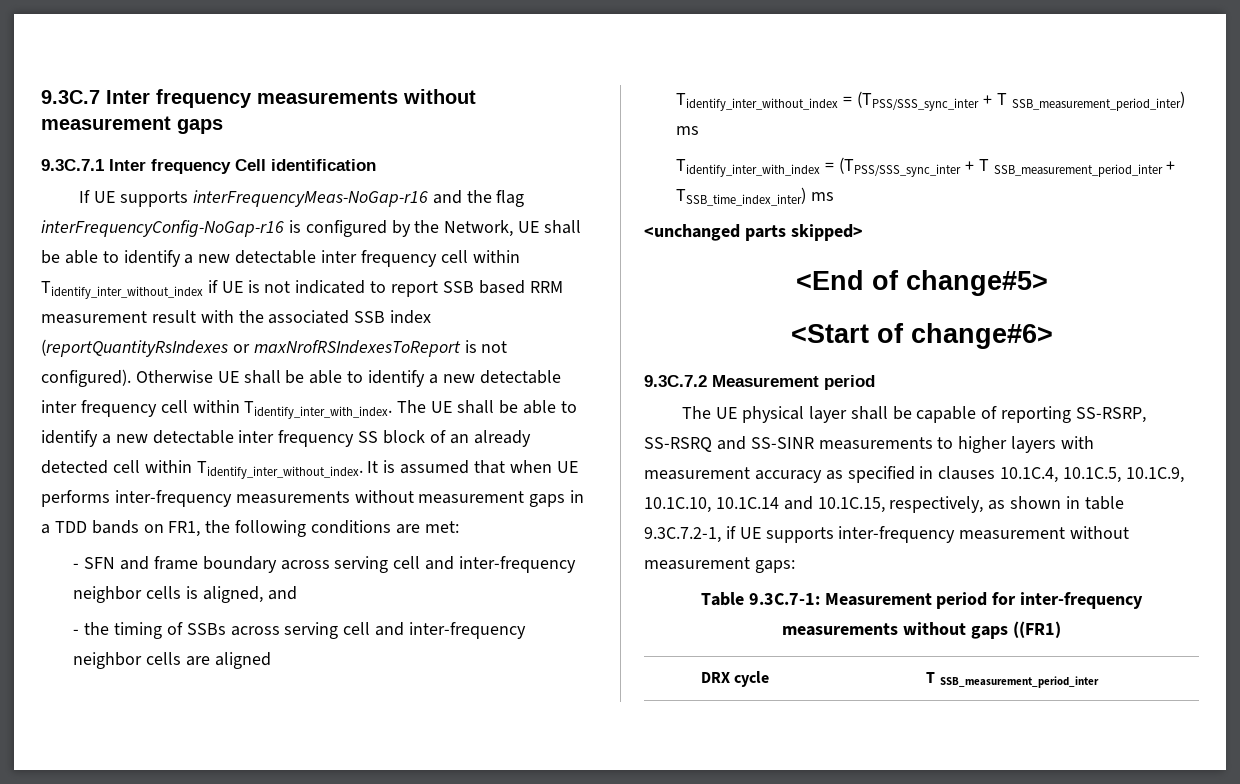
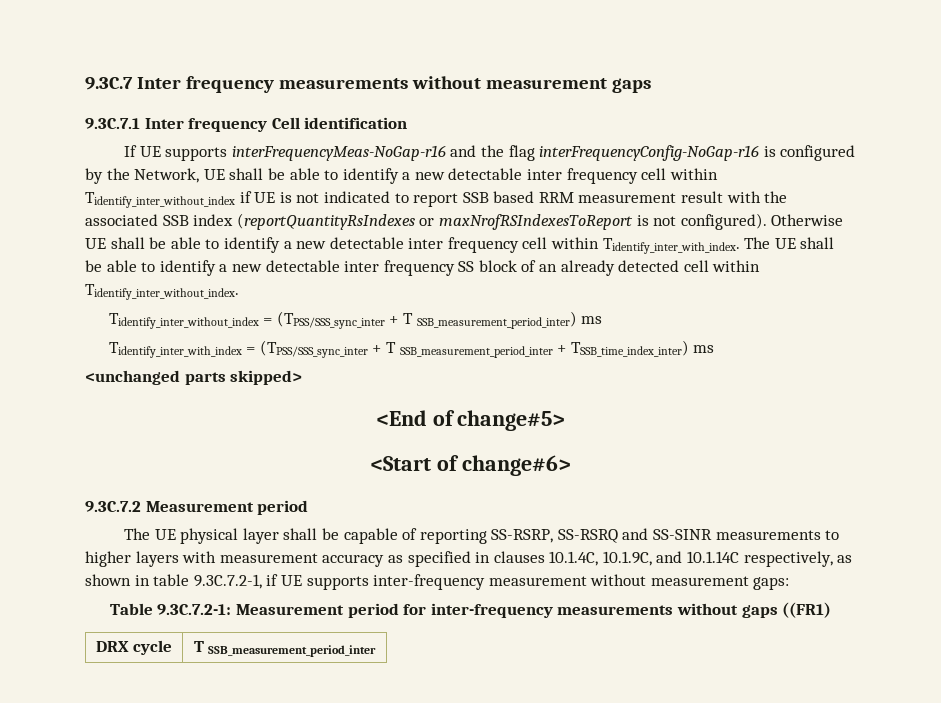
[367,460,578,474] [41,490,585,507] [41,520,459,537] [73,556,577,573] [73,586,297,603] [73,622,527,639] [73,652,271,669] It is assumed that when UE performs inter-frequency measurements without measurement gaps in a TDD bands on FR1, the following conditions are met: // - SFN and frame boundary across serving cell and inter-frequency neighbor cells is aligned, and // - the timing of SSBs across serving cell and inter-frequency neighbor cells are aligned -> (239, 292) none
[1000,467,1184,483] [644,496,885,513] 10.1C.4, 10.1C.5, 10.1C.9, 10.1C.10, 10.1C.14 and 10.1C.15, -> [549,551,740,566] 10.1.4C, 10.1.9C, and 10.1.14C
[748,593,820,605] 9.3C.7-1: -> [157,604,232,615] 9.3C.7.2-1:

